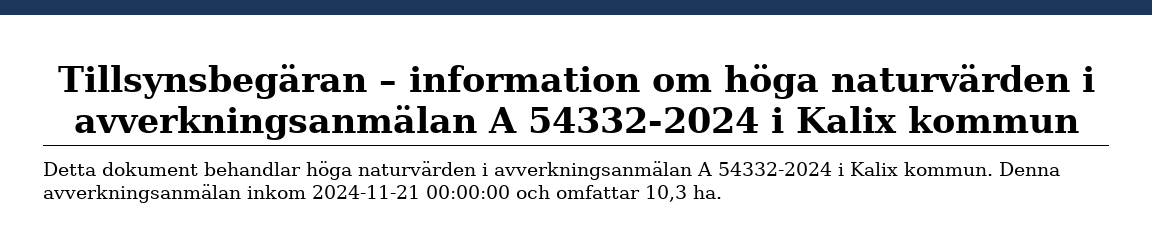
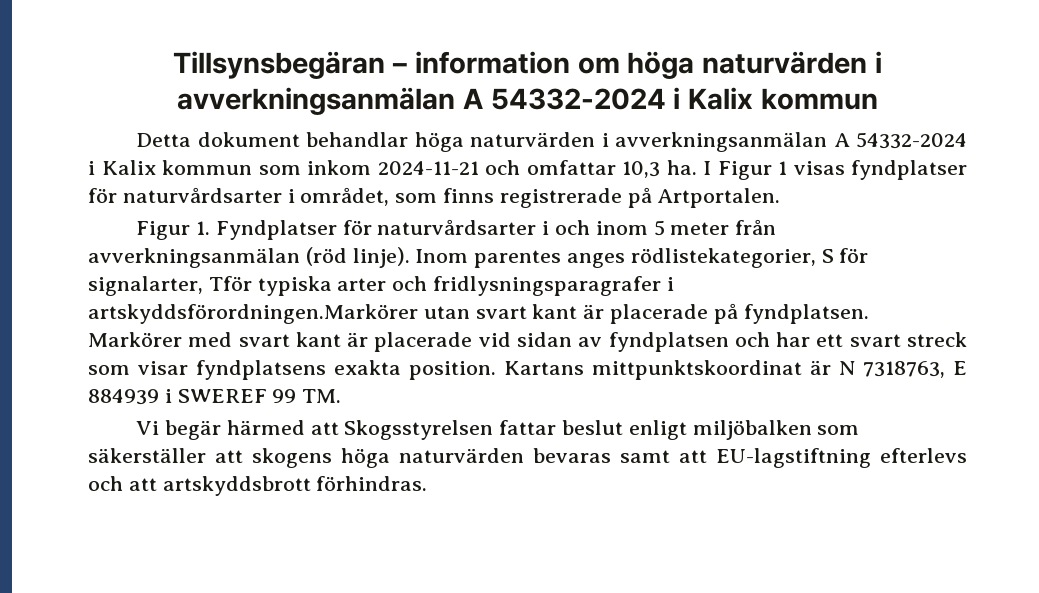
[904,162,1060,176] [43,184,241,203] kommun. Denna avverkningsanmälan -> [162,160,301,175] kommun som
[426,185,510,199] 00:00:00 -> (479, 168) none
(722, 192) none -> [703,160,967,180] [88,187,781,208] [136,219,777,240] [88,247,869,268] [88,276,674,296] [88,303,869,324] [88,332,968,352] [88,360,967,380] [88,389,342,405] [136,420,860,440] [88,448,967,468] [88,476,428,496] I Figur 1 visas fyndplatser för naturvårdsarter i området, som finns registrerade på Artportalen. // Figur 1. Fyndplatser för naturvårdsarter i och inom 5 meter från avverkningsanmälan (röd linje). Inom parentes anges rödlistekategorier, S för signalarter, Tför typiska arter och fridlysningsparagrafer i artskyddsförordningen.Markörer utan svart kant är placerade på fyndplatsen. Markörer med svart kant är placerade vid sidan av fyndplatsen och har ett svart streck som visar fyndplatsens exakta position. Kartans mittpunktskoordinat är N 7318763, E 884939 i SWEREF 99 TM. // Vi begär härmed att Skogsstyrelsen fattar beslut enligt miljöbalken som säkerställer att skogens höga naturvärden bevaras samt att EU-lagstiftning efterlevs och att artskyddsbrott förhindras.

